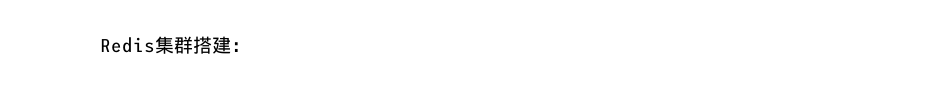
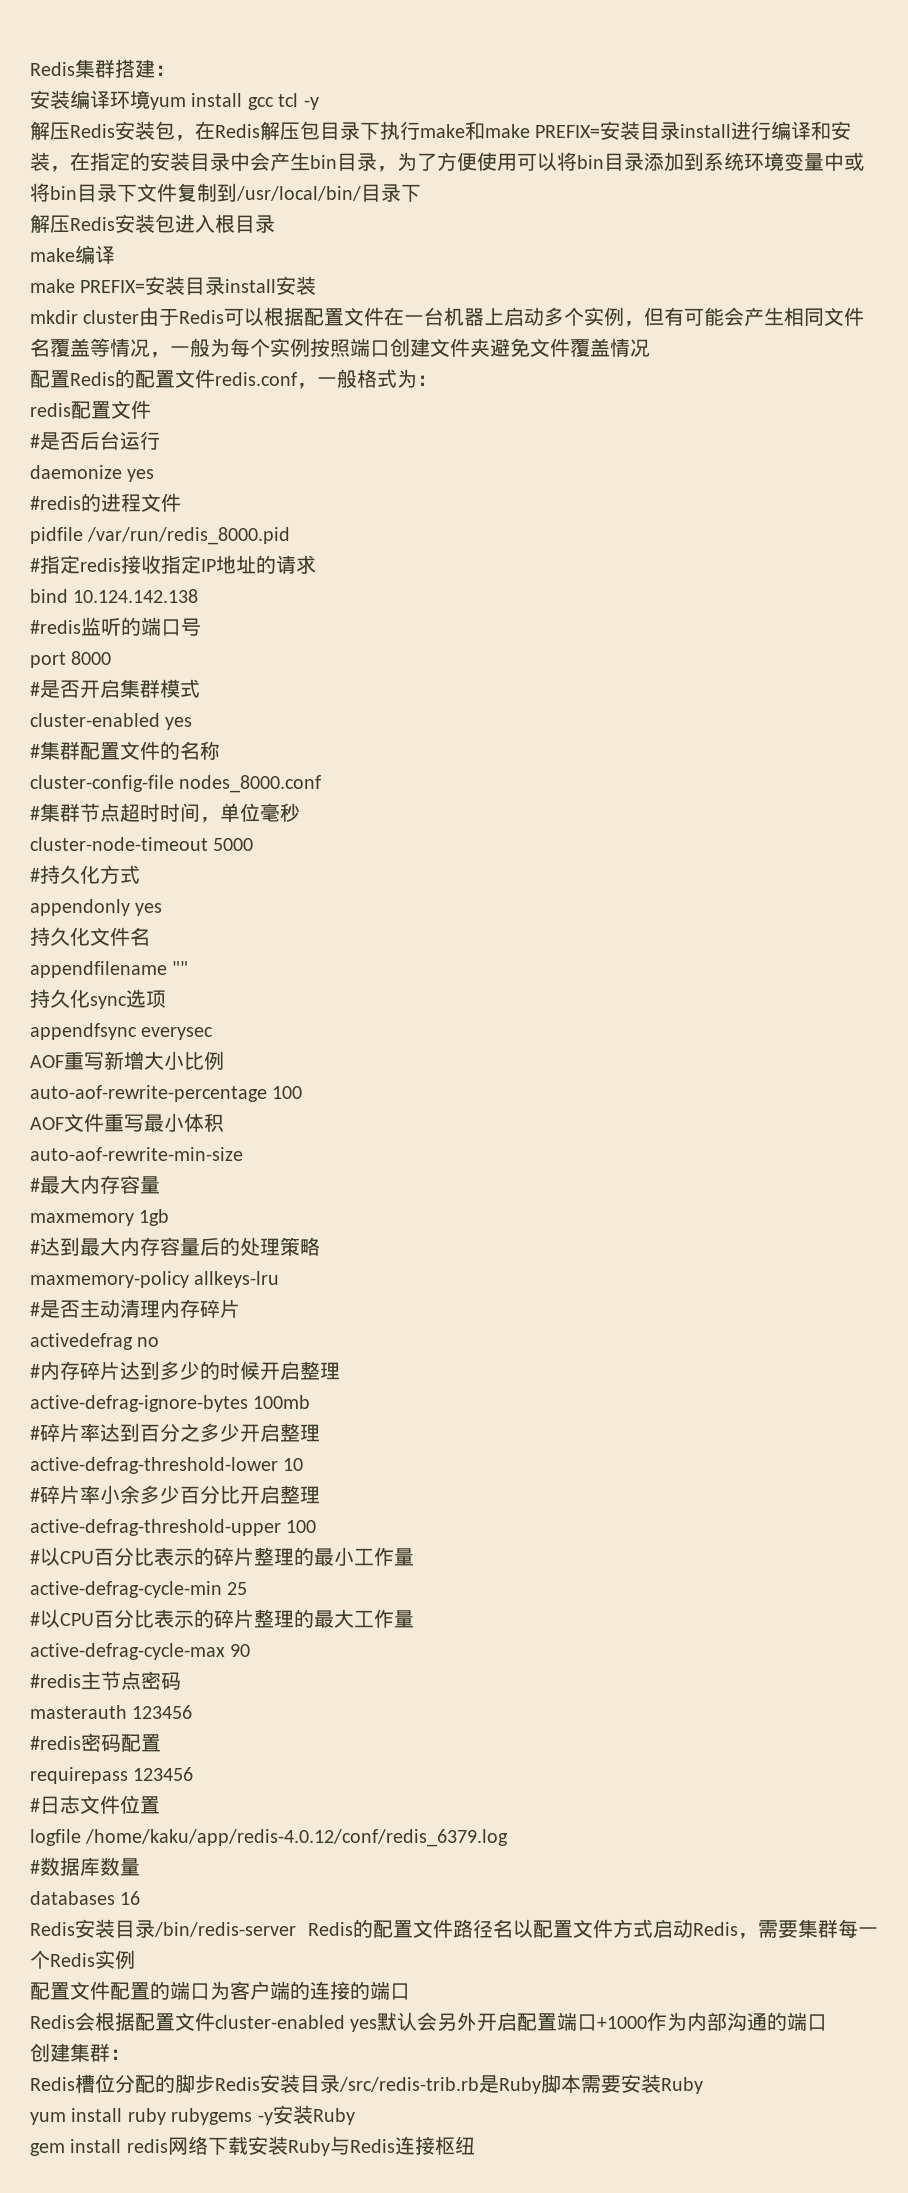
(250, 47) none -> [30,90,319,110] [30,121,852,141] [30,152,864,172] [30,183,421,202] [30,214,275,233] [30,245,115,264] [30,276,317,295] [30,307,865,327] [30,338,650,358] [30,369,437,389] [30,400,151,419] [30,431,160,450] [30,465,155,482] [30,493,181,512] [30,527,291,545] [30,555,316,574] [30,589,199,603] [30,617,201,636] [30,651,112,668] [30,679,200,698] [30,713,193,730] [30,741,220,760] [30,775,322,793] [30,803,300,823] [30,837,254,851] [30,865,140,884] [30,899,163,916] [30,927,150,946] [30,961,189,978] [30,989,166,1009] [30,1023,214,1040] [30,1051,224,1070] [30,1085,303,1102] [30,1113,224,1132] [30,1147,243,1161] [30,1175,160,1194] [30,1209,170,1226] [30,1237,320,1256] [30,1271,280,1288] [30,1299,240,1318] [30,1333,160,1350] [30,1361,340,1380] [30,1395,311,1412] [30,1423,320,1442] [30,1457,304,1474] [30,1485,320,1504] [30,1519,317,1536] [30,1547,414,1566] [30,1581,248,1598] [30,1609,414,1628] [30,1643,251,1660] [30,1671,181,1690] [30,1705,193,1719] [30,1733,161,1752] [30,1767,194,1784] [30,1795,160,1814] [30,1829,509,1847] [30,1857,140,1876] [30,1891,141,1905] [30,1919,878,1939] [30,1950,135,1969] [30,1981,410,2000] [30,2012,828,2032] [30,2043,130,2062] [30,2074,703,2094] [30,2105,355,2125] [30,2136,475,2156] // 安装编译环境yum install gcc tcl -y // 解压Redis安装包，在Redis解压包目录下执行make和make PREFIX=安装目录install进行编译和安装，在指定的安装目录中会产生bin目录，为了方便使用可以将bin目录添加到系统环境变量中或将bin目录下文件复制到/usr/local/bin/目录下 // 解压Redis安装包进入根目录 // make编译 // make PREFIX=安装目录install安装 // mkdir cluster由于Redis可以根据配置文件在一台机器上启动多个实例，但有可能会产生相同文件名覆盖等情况，一般为每个实例按照端口创建文件夹避免文件覆盖情况 // 配置Redis的配置文件redis.conf，一般格式为： // redis配置文件 // #是否后台运行 // daemonize yes // #redis的进程文件 // pidfile /var/run/redis_8000.pid // #指定redis接收指定IP地址的请求 // bind 10.124.142.138 // #redis监听的端口号 // port 8000 // #是否开启集群模式 // cluster-enabled yes // #集群配置文件的名称 // cluster-config-file nodes_8000.conf // #集群节点超时时间，单位毫秒 // cluster-node-timeout 5000 // #持久化方式 // appendonly yes // 持久化文件名 // appendfilename "" // 持久化sync选项 // appendfsync everysec // AOF重写新增大小比例 // auto-aof-rewrite-percentage 100 // AOF文件重写最小体积 // auto-aof-rewrite-min-size // #最大内存容量 // maxmemory 1gb // #达到最大内存容量后的处理策略 // maxmemory-policy allkeys-lru // #是否主动清理内存碎片 // activedefrag no // #内存碎片达到多少的时候开启整理 // active-defrag-ignore-bytes 100mb // #碎片率达到百分之多少开启整理 // active-defrag-threshold-lower 10 // #碎片率小余多少百分比开启整理 // active-defrag-threshold-upper 100 // #以CPU百分比表示的碎片整理的最小工作量 // active-defrag-cycle-min 25 // #以CPU百分比表示的碎片整理的最大工作量 // active-defrag-cycle-max 90 // #redis主节点密码 // masterauth 123456 // #redis密码配置 // requirepass 123456 // #日志文件位置 // logfile /home/kaku/app/redis-4.0.12/conf/redis_6379.log // #数据库数量 // databases 16 // Redis安装目录/bin/redis-server Redis的配置文件路径名以配置文件方式启动Redis，需要集群每一个Redis实例 // 配置文件配置的端口为客户端的连接的端口 // Redis会根据配置文件cluster-enabled yes默认会另外开启配置端口+1000作为内部沟通的端口 // 创建集群： // Redis槽位分配的脚步Redis安装目录/src/redis-trib.rb是Ruby脚本需要安装Ruby // yum install ruby rubygems -y安装Ruby // gem install redis网络下载安装Ruby与Redis连接枢纽

